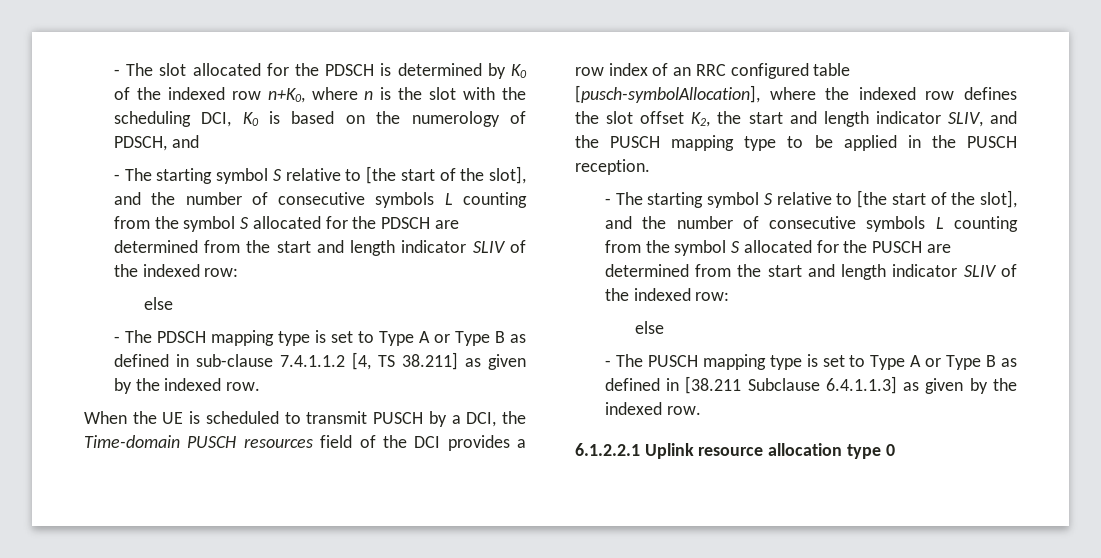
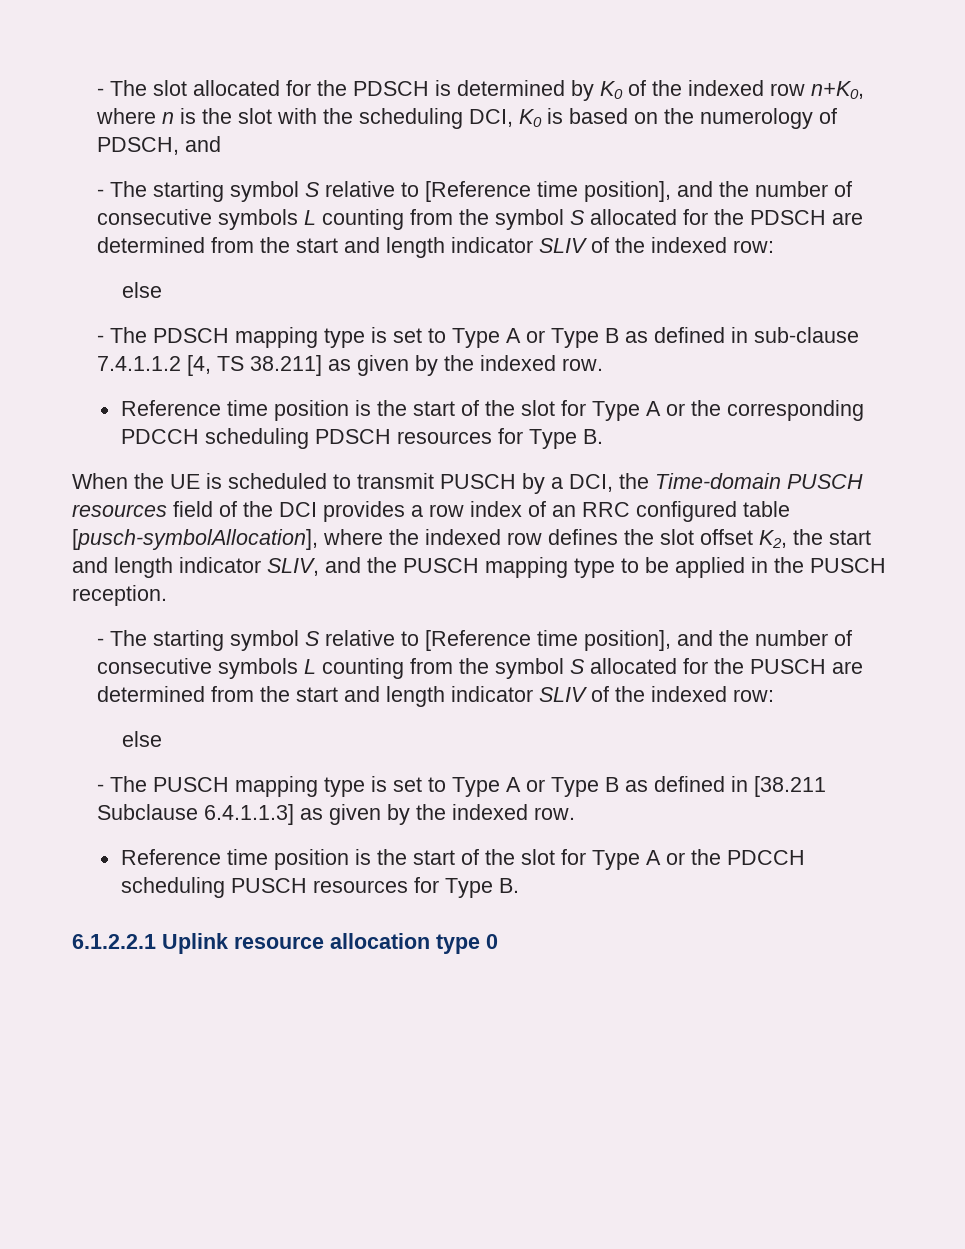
[366,166,526,184] [the start of the slot], -> [425,181,672,202] [Reference time position],
(261, 386) none -> [120,400,864,421] [120,428,603,449] // Reference time position is the start of the slot for Type A or the corresponding PDCCH scheduling PDSCH resources for Type B.
[857,190,1017,208] [the start of the slot], -> [425,630,672,651] [Reference time position],
(701, 410) none -> [120,849,805,870] [120,877,519,898] // Reference time position is the start of the slot for Type A or the PDCCH scheduling PUSCH resources for Type B.

